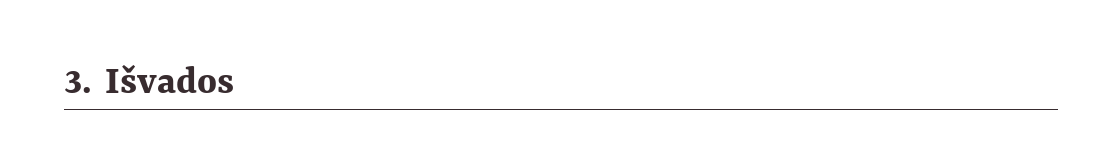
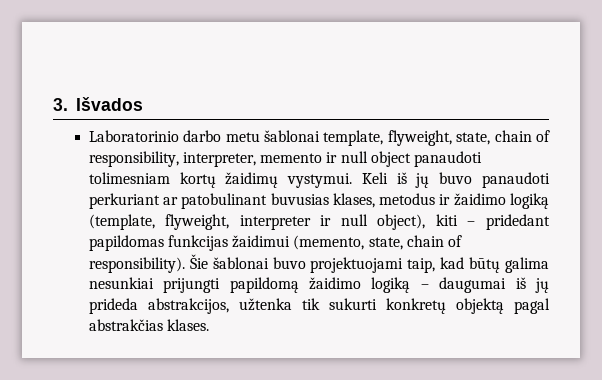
(235, 78) none -> [88,130,550,146] [88,151,482,167] [88,172,550,188] [88,193,549,209] [88,214,550,230] [88,235,462,251] [88,254,549,273] [88,277,549,293] [88,298,550,314] [88,319,210,331] // Laboratorinio darbo metu šablonai template, flyweight, state, chain of responsibility, interpreter, memento ir null object panaudoti tolimesniam kortų žaidimų vystymui. Keli iš jų buvo panaudoti perkuriant ar patobulinant buvusias klases, metodus ir žaidimo logiką (template, flyweight, interpreter ir null object), kiti – pridedant papildomas funkcijas žaidimui (memento, state, chain of responsibility). Šie šablonai buvo projektuojami taip, kad būtų galima nesunkiai prijungti papildomą žaidimo logiką – daugumai iš jų prideda abstrakcijos, užtenka tik sukurti konkretų objektą pagal abstrakčias klases.

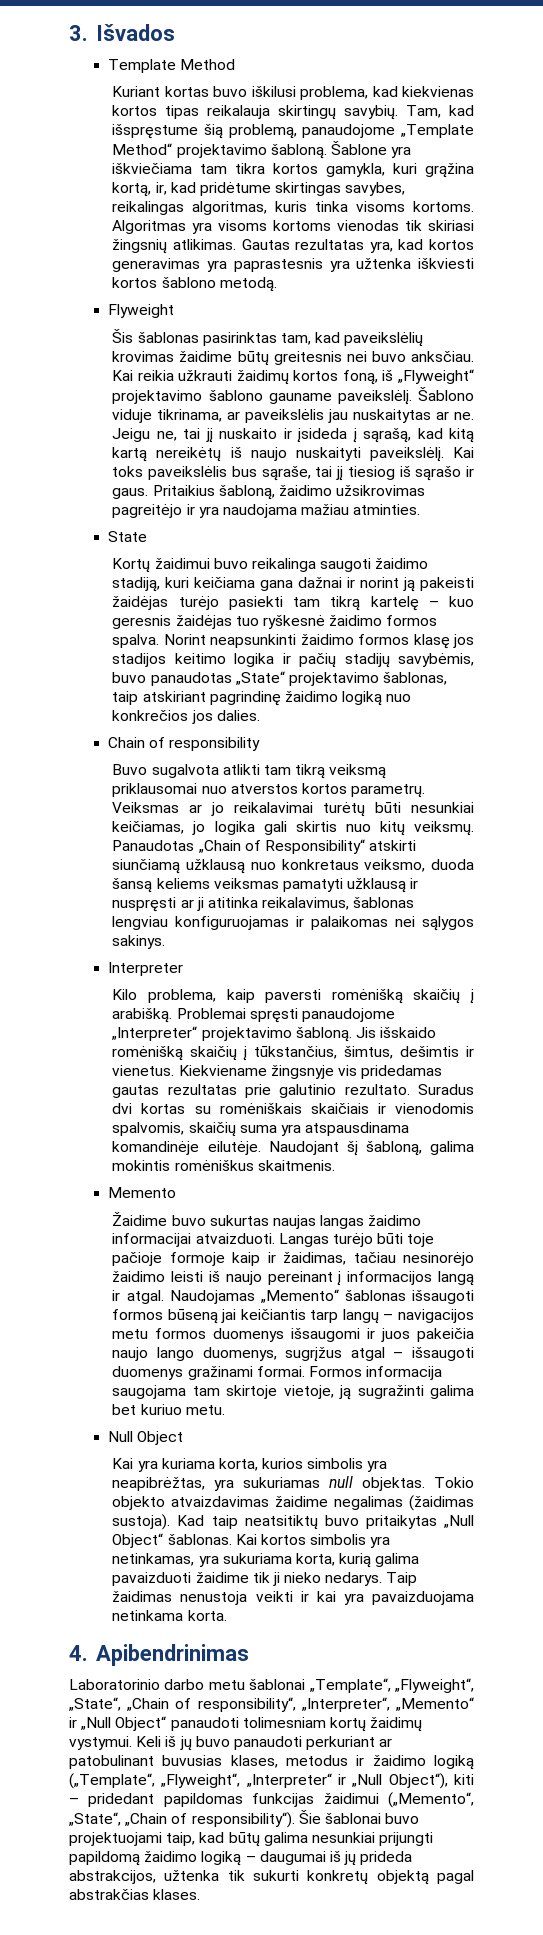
[88,130,550,146] [88,151,411,167] Laboratorinio darbo metu šablonai template, flyweight, state, chain of responsibility, interpreter, memento ir null object -> [107,59,235,73] [112,86,474,100] [112,105,474,120] [112,124,474,139] [112,141,412,159] [112,163,474,178] [112,182,406,197] [112,201,474,215] [112,220,474,234] [112,239,474,254] [112,258,474,272] [112,277,277,292] [107,304,174,318] [112,329,424,347] [112,351,474,366] [112,369,475,385] [112,387,474,405] [112,409,474,423] [112,428,474,443] [112,447,474,462] [112,466,475,481] [112,485,426,500] [112,504,421,518] [107,531,147,542] [112,558,429,573] [112,577,474,592] [112,596,474,611] [112,615,438,629] [112,634,474,649] [112,653,474,668] [112,671,448,686] [112,691,412,706] [112,710,260,724] [107,737,261,751] [112,764,387,779] [112,783,426,798] [112,802,474,817] [112,821,475,836] [112,839,417,854] [112,859,474,874] [112,878,419,893] [112,897,415,912] [112,916,474,931] [112,935,166,949] [107,962,183,976] [112,989,474,1004] [112,1008,395,1023] [111,1026,437,1042] [112,1046,474,1061] [112,1065,443,1079] [112,1084,474,1098] [112,1103,474,1114] [112,1122,410,1137] [112,1141,474,1156] [112,1160,335,1171] [107,1187,176,1198] [112,1212,422,1229] [112,1233,435,1247] [112,1252,474,1266] [112,1271,475,1286] [112,1289,474,1304] [112,1309,475,1324] [112,1328,474,1342] [112,1347,474,1362] [112,1366,443,1380] [112,1385,474,1400] [112,1404,225,1415] [107,1431,183,1445] [112,1458,388,1472] [112,1476,474,1491] [112,1495,474,1511] [112,1514,474,1530] [112,1533,391,1548] [112,1553,420,1568] [112,1572,418,1586] [112,1591,474,1605] [112,1610,227,1621] [69,1644,249,1666] [69,1678,474,1693] [68,1697,474,1712] [69,1716,167,1731] Template Method // Kuriant kortas buvo iškilusi problema, kad kiekvienas kortos tipas reikalauja skirtingų savybių. Tam, kad išspręstume šią problemą, panaudojome „Template Method“ projektavimo šabloną. Šablone yra iškviečiama tam tikra kortos gamykla, kuri grąžina kortą, ir, kad pridėtume skirtingas savybes, reikalingas algoritmas, kuris tinka visoms kortoms. Algoritmas yra visoms kortoms vienodas tik skiriasi žingsnių atlikimas. Gautas rezultatas yra, kad kortos generavimas yra paprastesnis yra užtenka iškviesti kortos šablono metodą. // Flyweight // Šis šablonas pasirinktas tam, kad paveikslėlių krovimas žaidime būtų greitesnis nei buvo anksčiau. Kai reikia užkrauti žaidimų kortos foną, iš „Flyweight“ projektavimo šablono gauname paveikslėlį. Šablono viduje tikrinama, ar paveikslėlis jau nuskaitytas ar ne. Jeigu ne, tai jį nuskaito ir įsideda į sąrašą, kad kitą kartą nereikėtų iš naujo nuskaityti paveikslėlį. Kai toks paveikslėlis bus sąraše, tai jį tiesiog iš sąrašo ir gaus. Pritaikius šabloną, žaidimo užsikrovimas pagreitėjo ir yra naudojama mažiau atminties. // State // Kortų žaidimui buvo reikalinga saugoti žaidimo stadiją, kuri keičiama gana dažnai ir norint ją pakeisti žaidėjas turėjo pasiekti tam tikrą kartelę – kuo geresnis žaidėjas tuo ryškesnė žaidimo formos spalva. Norint neapsunkinti žaidimo formos klasę jos stadijos keitimo logika ir pačių stadijų savybėmis, buvo panaudotas „State“ projektavimo šablonas, taip atskiriant pagrindinę žaidimo logiką nuo konkrečios jos dalies. // Chain of responsibility // Buvo sugalvota atlikti tam tikrą veiksmą priklausomai nuo atverstos kortos parametrų. Veiksmas ar jo reikalavimai turėtų būti nesunkiai keičiamas, jo logika gali skirtis nuo kitų veiksmų. Panaudotas „Chain of Responsibility“ atskirti siunčiamą užklausą nuo konkretaus veiksmo, duoda šansą keliems veiksmas pamatyti užklausą ir nuspręsti ar ji atitinka reikalavimus, šablonas lengviau konfiguruojamas ir palaikomas nei sąlygos sakinys. // Interpreter // Kilo problema, kaip paversti romėnišką skaičių į arabišką. Problemai spręsti panaudojome „Interpreter“ projektavimo šabloną. Jis išskaido romėnišką skaičių į tūkstančius, šimtus, dešimtis ir vienetus. Kiekviename žingsnyje vis pridedamas gautas rezultatas prie galutinio rezultato. Suradus dvi kortas su romėniškais skaičiais ir vienodomis spalvomis, skaičių suma yra atspausdinama komandinėje eilutėje. Naudojant šį šabloną, galima mokintis romėniškus skaitmenis. // Memento // Žaidime buvo sukurtas naujas langas žaidimo informacijai atvaizduoti. Langas turėjo būti toje pačioje formoje kaip ir žaidimas, tačiau nesinorėjo žaidimo leisti iš naujo pereinant į informacijos langą ir atgal. Naudojamas „Memento“ šablonas išsaugoti formos būseną jai keičiantis tarp langų – navigacijos metu formos duomenys išsaugomi ir juos pakeičia naujo lango duomenys, sugrįžus atgal – išsaugoti duomenys gražinami formai. Formos informacija saugojama tam skirtoje vietoje, ją sugražinti galima bet kuriuo metu. // Null Object // Kai yra kuriama korta, kurios simbolis yra neapibrėžtas, yra sukuriamas null objektas. Tokio objekto atvaizdavimas žaidime negalimas (žaidimas sustoja). Kad taip neatsitiktų buvo pritaikytas „Null Object“ šablonas. Kai kortos simbolis yra netinkamas, yra sukuriama korta, kurią galima pavaizduoti žaidime tik ji nieko nedarys. Taip žaidimas nenustoja veikti ir kai yra pavaizduojama netinkama korta. // 4. Apibendrinimas // Laboratorinio darbo metu šablonai „Template“, „Flyweight“, „State“, „Chain of responsibility“, „Interpreter“, „Memento“ ir „Null Object“
[88,214,426,230] (template, flyweight, interpreter ir null object), -> [69,1773,448,1789] („Template“, „Flyweight“, „Interpreter“ ir „Null Object“),
[293,235,462,250] [88,257,185,273] (memento, state, chain of responsibility). -> [388,1792,474,1808] [68,1812,295,1828] („Memento“, „State“, „Chain of responsibility“).

